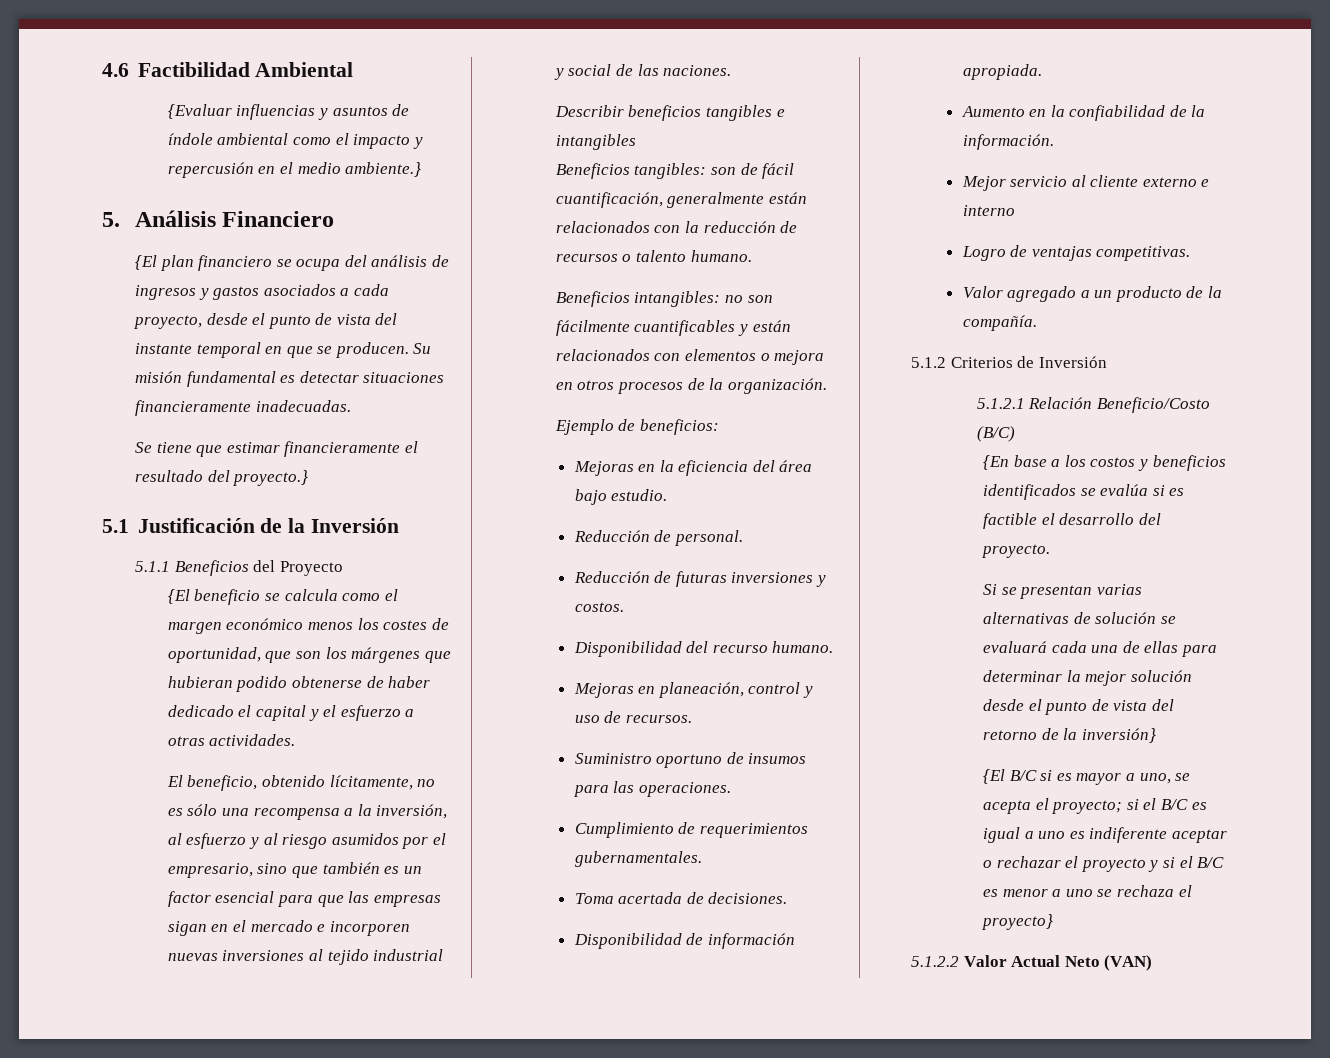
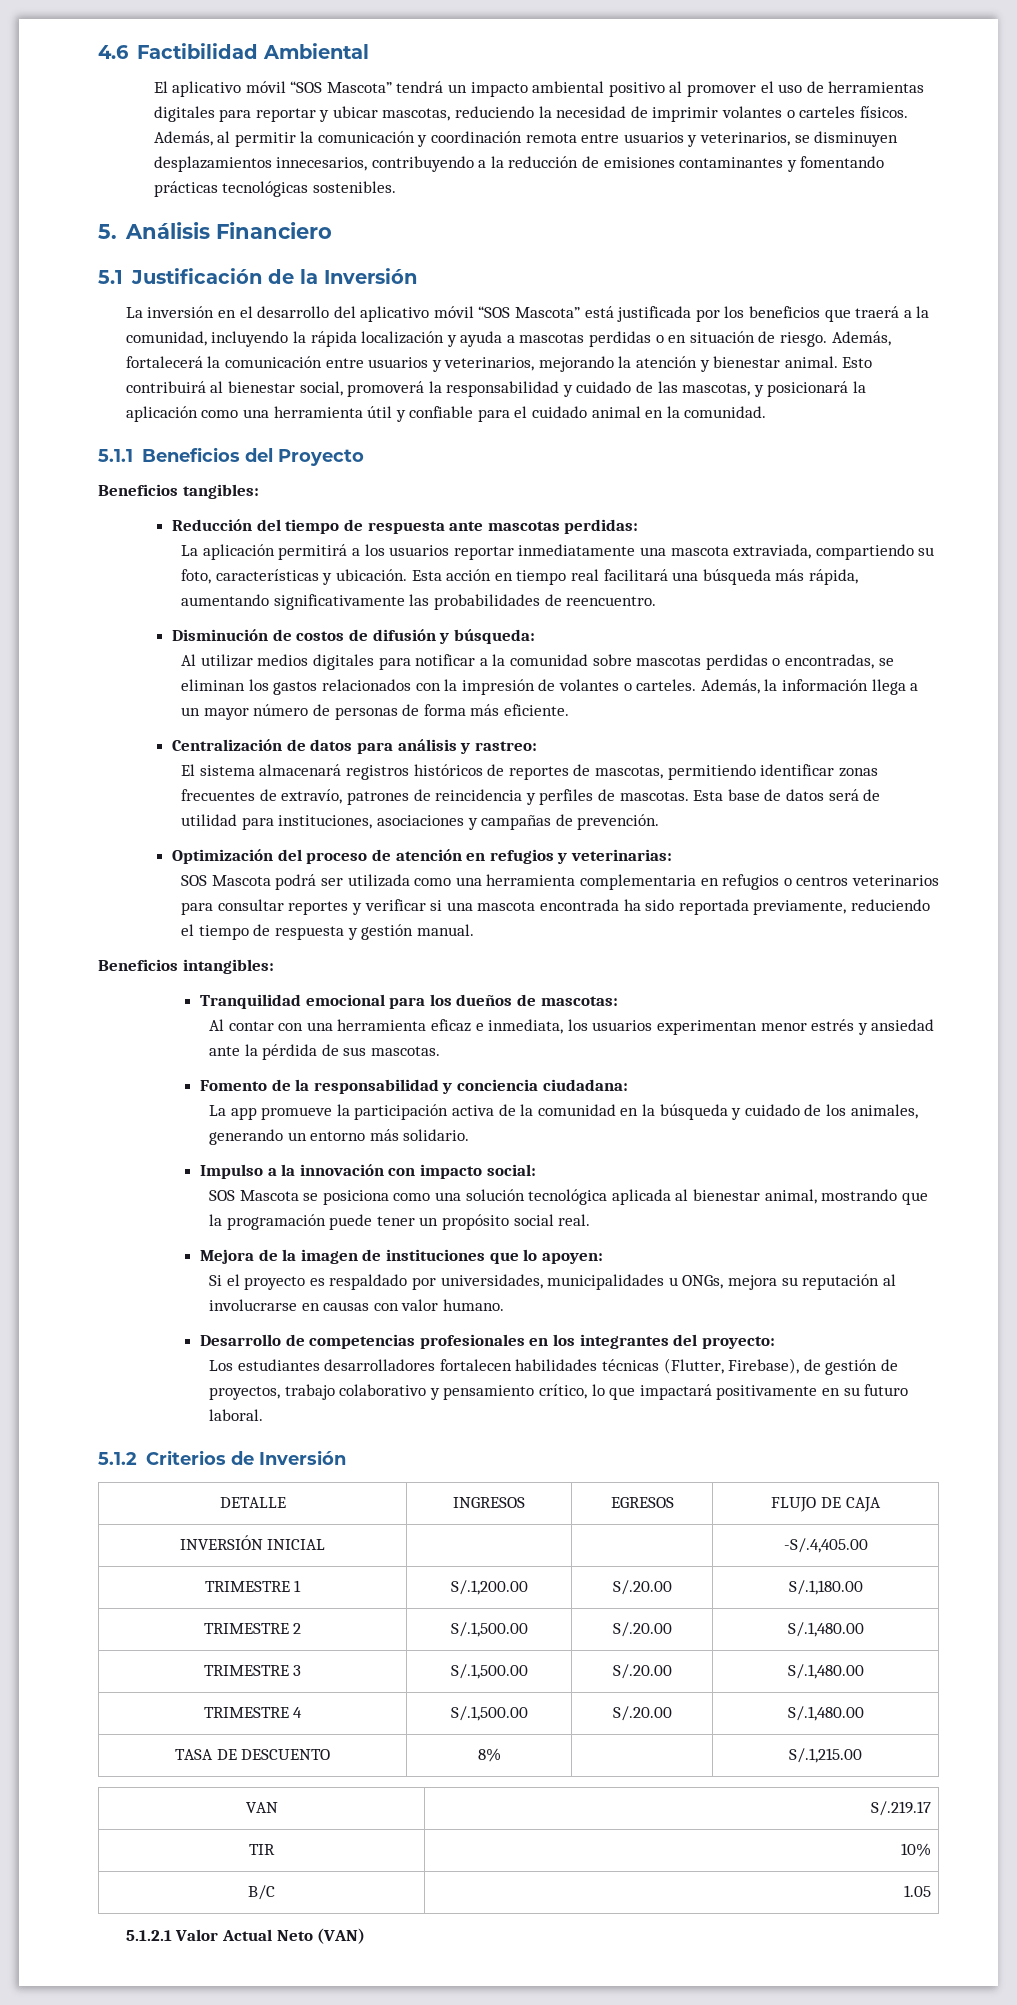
[167,104,410,120] [167,133,423,149] [167,162,422,178] [102,210,335,227] [134,255,450,271] [134,284,389,300] [133,313,398,329] [134,342,432,358] [134,371,445,387] [134,400,351,416] [134,441,418,457] [134,470,309,486] {Evaluar influencias y asuntos de índole ambiental como el impacto y repercusión en el medio ambiente.} // 5. Análisis Financiero // {El plan financiero se ocupa del análisis de ingresos y gastos asociados a cada proyecto, desde el punto de vista del instante temporal en que se producen. Su misión fundamental es detectar situaciones financieramente inadecuadas. // Se tiene que estimar financieramente el resultado del proyecto.} -> [153,81,925,97] [153,106,908,122] [153,131,899,147] [153,156,885,172] [153,181,396,197] [98,222,332,239] El aplicativo móvil “SOS Mascota” tendrá un impacto ambiental positivo al promover el uso de herramientas digitales para reportar y ubicar mascotas, reduciendo la necesidad de imprimir volantes o carteles físicos. Además, al permitir la comunicación y coordinación remota entre usuarios y veterinarios, se disminuyen desplazamientos innecesarios, contribuyendo a la reducción de emisiones contaminantes y fomentando prácticas tecnológicas sostenibles. // 5. Análisis Financiero
[134,560,343,576] [167,589,398,605] [167,618,449,634] [167,647,451,663] [167,676,431,692] [167,705,415,721] [167,734,296,746] [166,775,436,791] [167,804,448,820] [167,833,446,849] [167,862,422,878] [167,891,441,907] [167,920,410,936] [167,949,444,965] [553,64,732,80] [554,105,785,121] [555,134,636,150] [555,163,795,179] [555,192,807,208] [555,221,798,233] [555,250,752,262] [555,291,773,307] [555,320,791,336] [555,349,825,365] [555,378,827,394] [554,419,719,435] [573,460,813,476] [574,489,668,505] [573,530,743,546] [573,571,826,587] [574,602,624,612] [573,641,834,657] [573,682,813,698] [574,711,692,723] [574,752,807,768] [573,781,731,797] [574,822,808,838] [574,851,702,867] [574,892,788,904] [573,933,795,949] [962,64,1042,80] [961,105,1206,121] [962,134,1054,150] [961,175,1210,191] [962,205,1015,216] [961,245,1191,261] [962,286,1223,302] [962,315,1037,331] [910,356,1107,368] [976,397,1210,413] [976,426,1015,442] [983,455,1226,471] [983,484,1185,500] [983,513,1161,529] [982,544,1050,558] [983,584,1142,599] [983,612,1176,624] [983,641,1217,657] [983,670,1192,686] [983,699,1174,715] [983,728,1156,743] [983,769,1191,785] [983,798,1207,814] [983,827,1227,843] [983,856,1225,872] [983,885,1192,897] [982,914,1053,930] [910,956,959,967] 5.1.1 Beneficios del Proyecto // {El beneficio se calcula como el margen económico menos los costes de oportunidad, que son los márgenes que hubieran podido obtenerse de haber dedicado el capital y el esfuerzo a otras actividades. // El beneficio, obtenido lícitamente, no es sólo una recompensa a la inversión, al esfuerzo y al riesgo asumidos por el empresario, sino que también es un factor esencial para que las empresas sigan en el mercado e incorporen nuevas inversiones al tejido industrial y social de las naciones. // Describir beneficios tangibles e intangibles // Beneficios tangibles: son de fácil cuantificación, generalmente están relacionados con la reducción de recursos o talento humano. // Beneficios intangibles: no son fácilmente cuantificables y están relacionados con elementos o mejora en otros procesos de la organización. // Ejemplo de beneficios: // Mejoras en la eficiencia del área bajo estudio. // Reducción de personal. // Reducción de futuras inversiones y costos. // Disponibilidad del recurso humano. // Mejoras en planeación, control y uso de recursos. // Suministro oportuno de insumos para las operaciones. // Cumplimiento de requerimientos gubernamentales. // Toma acertada de decisiones. // Disponibilidad de información apropiada. // Aumento en la confiabilidad de la información. // Mejor servicio al cliente externo e interno // Logro de ventajas competitivas. // Valor agregado a un producto de la compañía. // 5.1.2 Criterios de Inversión // 5.1.2.1 Relación Beneficio/Costo (B/C) // {En base a los costos y beneficios identificados se evalúa si es factible el desarrollo del proyecto. // Si se presentan varias alternativas de solución se evaluará cada una de ellas para determinar la mejor solución desde el punto de vista del retorno de la inversión} // {El B/C si es mayor a uno, se acepta el proyecto; si el B/C es igual a uno es indiferente aceptar o rechazar el proyecto y si el B/C es menor a uno se rechaza el proyecto} // 5.1.2.2 -> [125,306,930,322] [125,331,891,347] [125,356,873,372] [125,381,867,397] [125,406,767,422] [98,447,364,466] [98,484,259,499] [172,519,639,534] [181,544,935,560] [181,569,858,585] [181,594,657,610] [172,629,535,644] [181,654,894,670] [181,679,919,695] [181,704,570,720] [172,739,537,754] [181,764,878,780] [181,789,881,805] [181,814,660,830] [172,849,672,864] [181,874,939,890] [181,899,930,915] [181,924,474,940] [98,959,274,974] [200,994,618,1009] [209,1019,935,1035] [209,1044,441,1060] [200,1079,628,1094] [209,1104,918,1120] [209,1129,470,1145] [200,1164,536,1179] [209,1189,928,1205] [209,1214,591,1230] [200,1249,603,1264] [209,1274,896,1290] [209,1299,505,1311] [200,1334,775,1349] [209,1358,898,1375] [209,1384,909,1400] [209,1409,264,1421] [98,1450,346,1465] [219,1497,286,1508] [453,1497,525,1508] [610,1497,674,1508] [771,1497,881,1512] [179,1535,326,1550] [783,1538,868,1553] [204,1580,302,1592] [450,1580,528,1595] [612,1580,672,1595] [788,1580,863,1595] [203,1623,302,1634] [450,1622,528,1637] [612,1622,672,1637] [787,1622,864,1637] [203,1665,302,1676] [450,1664,528,1679] [612,1664,672,1679] [787,1664,864,1679] [203,1707,303,1718] [450,1706,528,1721] [612,1706,672,1721] [787,1706,864,1721] [174,1749,331,1760] [477,1748,501,1762] [789,1748,862,1763] [245,1802,278,1813] [870,1801,931,1816] [249,1844,275,1855] [900,1843,931,1857] [248,1885,275,1900] [903,1885,931,1897] [125,1930,172,1941] La inversión en el desarrollo del aplicativo móvil “SOS Mascota” está justificada por los beneficios que traerá a la comunidad, incluyendo la rápida localización y ayuda a mascotas perdidas o en situación de riesgo. Además, fortalecerá la comunicación entre usuarios y veterinarios, mejorando la atención y bienestar animal. Esto contribuirá al bienestar social, promoverá la responsabilidad y cuidado de las mascotas, y posicionará la aplicación como una herramienta útil y confiable para el cuidado animal en la comunidad. // 5.1.1 Beneficios del Proyecto // Beneficios tangibles: // Reducción del tiempo de respuesta ante mascotas perdidas: // La aplicación permitirá a los usuarios reportar inmediatamente una mascota extraviada, compartiendo su foto, características y ubicación. Esta acción en tiempo real facilitará una búsqueda más rápida, aumentando significativamente las probabilidades de reencuentro. // Disminución de costos de difusión y búsqueda: // Al utilizar medios digitales para notificar a la comunidad sobre mascotas perdidas o encontradas, se eliminan los gastos relacionados con la impresión de volantes o carteles. Además, la información llega a un mayor número de personas de forma más eficiente. // Centralización de datos para análisis y rastreo: // El sistema almacenará registros históricos de reportes de mascotas, permitiendo identificar zonas frecuentes de extravío, patrones de reincidencia y perfiles de mascotas. Esta base de datos será de utilidad para instituciones, asociaciones y campañas de prevención. // Optimización del proceso de atención en refugios y veterinarias: // SOS Mascota podrá ser utilizada como una herramienta complementaria en refugios o centros veterinarios para consultar reportes y verificar si una mascota encontrada ha sido reportada previamente, reduciendo el tiempo de respuesta y gestión manual. // Beneficios intangibles: // Tranquilidad emocional para los dueños de mascotas: // Al contar con una herramienta eficaz e inmediata, los usuarios experimentan menor estrés y ansiedad ante la pérdida de sus mascotas. // Fomento de la responsabilidad y conciencia ciudadana: // La app promueve la participación activa de la comunidad en la búsqueda y cuidado de los animales, generando un entorno más solidario. // Impulso a la innovación con impacto social: // SOS Mascota se posiciona como una solución tecnológica aplicada al bienestar animal, mostrando que la programación puede tener un propósito social real. // Mejora de la imagen de instituciones que lo apoyen: // Si el proyecto es respaldado por universidades, municipalidades u ONGs, mejora su reputación al involucrarse en causas con valor humano. // Desarrollo de competencias profesionales en los integrantes del proyecto: // Los estudiantes desarrolladores fortalecen habilidades técnicas (Flutter, Firebase), de gestión de proyectos, trabajo colaborativo y pensamiento crítico, lo que impactará positivamente en su futuro laboral. // 5.1.2 Criterios de Inversión // DETALLE | INGRESOS | EGRESOS | FLUJO DE CAJA // INVERSIÓN INICIAL | | | -S/.4,405.00 // TRIMESTRE 1 | S/.1,200.00 | S/.20.00 | S/.1,180.00 // TRIMESTRE 2 | S/.1,500.00 | S/.20.00 | S/.1,480.00 // TRIMESTRE 3 | S/.1,500.00 | S/.20.00 | S/.1,480.00 // TRIMESTRE 4 | S/.1,500.00 | S/.20.00 | S/.1,480.00 // TASA DE DESCUENTO | 8% | | S/.1,215.00 // VAN | S/.219.17 // TIR | 10% // B/C | 1.05 // 5.1.2.1

